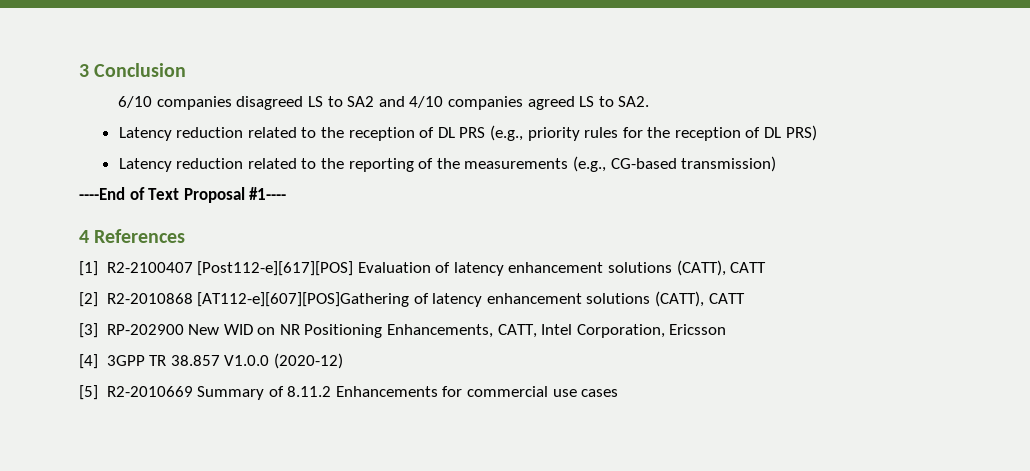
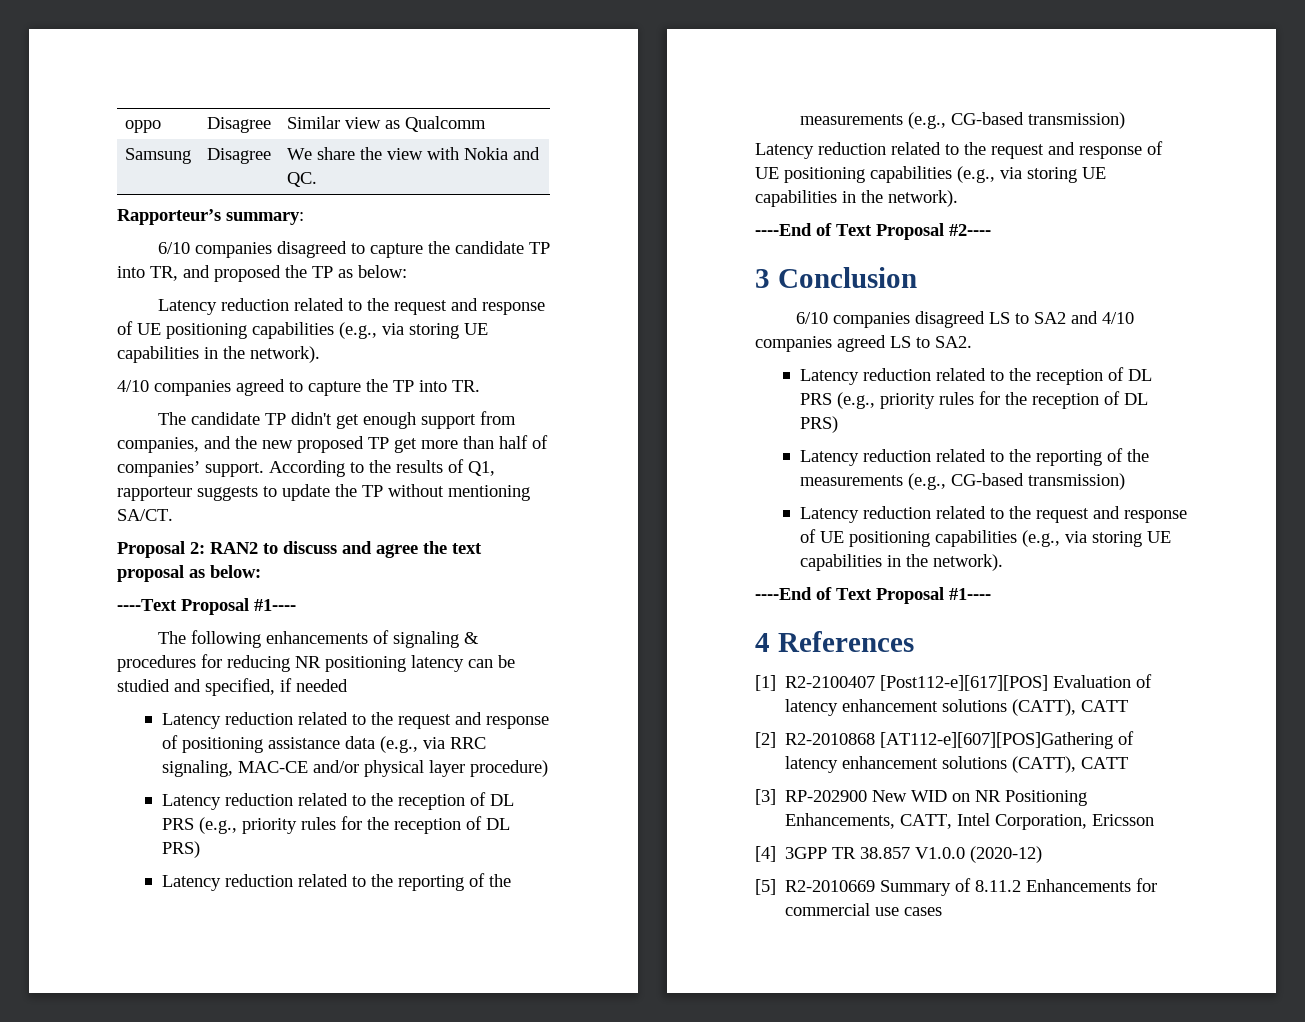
(79, 70) none -> [124,120,161,133] [206,117,271,133] [286,116,486,132] [124,148,191,164] [206,148,271,164] [286,147,540,160] [286,172,317,187] [117,209,304,225] [157,241,550,258] [117,265,407,282] [157,298,545,315] [117,321,488,339] [117,346,320,363] [117,379,480,396] [157,411,516,429] [117,435,548,453] [117,459,495,477] [117,484,530,501] [117,509,173,521] [117,541,482,558] [117,565,261,582] [117,598,296,615] [157,630,479,648] [117,654,515,672] [117,678,348,696] [161,712,549,729] [161,735,486,753] [161,760,548,777] [161,792,514,810] [161,816,510,834] [161,841,200,858] [161,873,511,891] [799,112,1125,129] [755,141,1163,159] [755,166,1106,183] [755,190,958,207] [755,223,991,240] oppo | Disagree | Similar view as Qualcomm // Samsung | Disagree | We share the view with Nokia and QC. // Rapporteur’s summary: // 6/10 companies disagreed to capture the candidate TP into TR, and proposed the TP as below: // Latency reduction related to the request and response of UE positioning capabilities (e.g., via storing UE capabilities in the network). // 4/10 companies agreed to capture the TP into TR. // The candidate TP didn't get enough support from companies, and the new proposed TP get more than half of companies’ support. According to the results of Q1, rapporteur suggests to update the TP without mentioning SA/CT. // Proposal 2: RAN2 to discuss and agree the text proposal as below: // ----Text Proposal #1---- // The following enhancements of signaling & procedures for reducing NR positioning latency can be studied and specified, if needed // Latency reduction related to the request and response of positioning assistance data (e.g., via RRC signaling, MAC-CE and/or physical layer procedure) // Latency reduction related to the reception of DL PRS (e.g., priority rules for the reception of DL PRS) // Latency reduction related to the reporting of the measurements (e.g., CG-based transmission) // Latency reduction related to the request and response of UE positioning capabilities (e.g., via storing UE capabilities in the network). // ----End of Text Proposal #2---- //
(777, 164) none -> [799,506,1187,523] [799,529,1171,547] [799,554,1003,571] // Latency reduction related to the request and response of UE positioning capabilities (e.g., via storing UE capabilities in the network).

